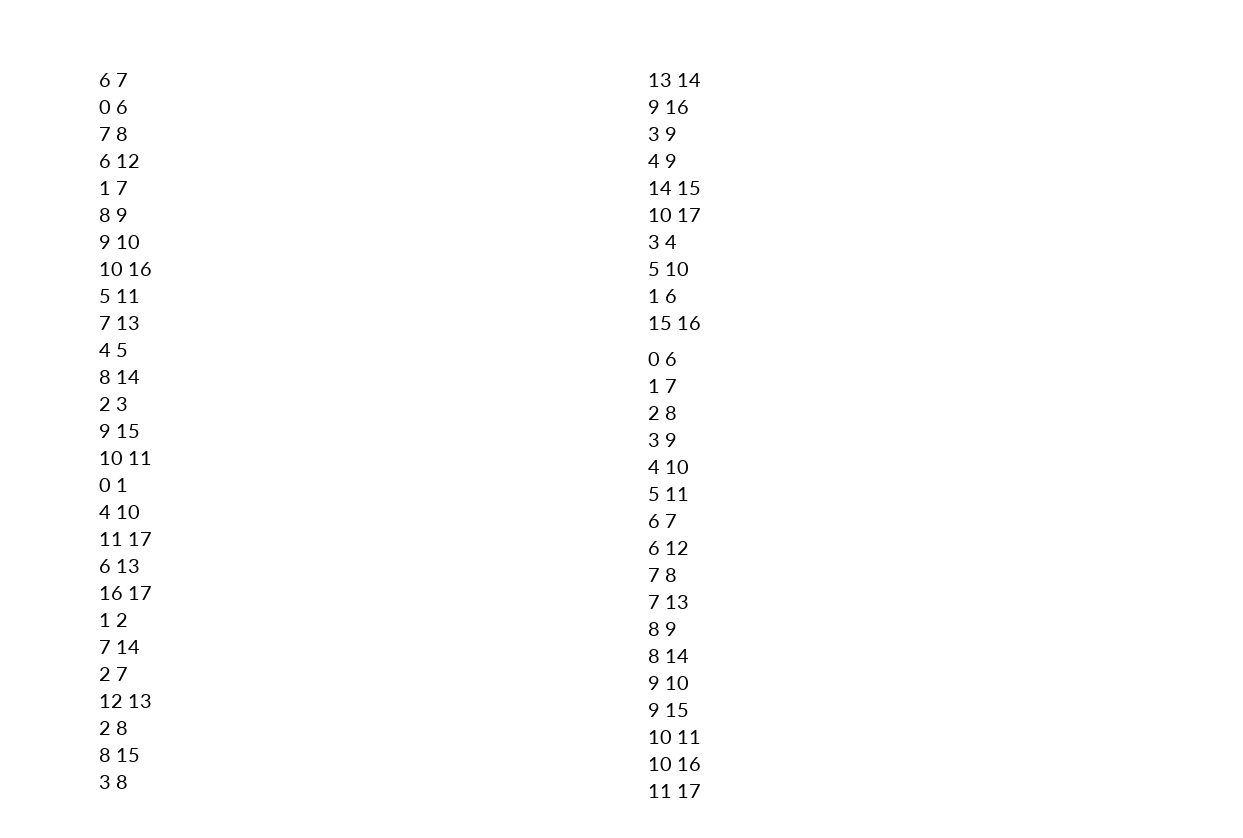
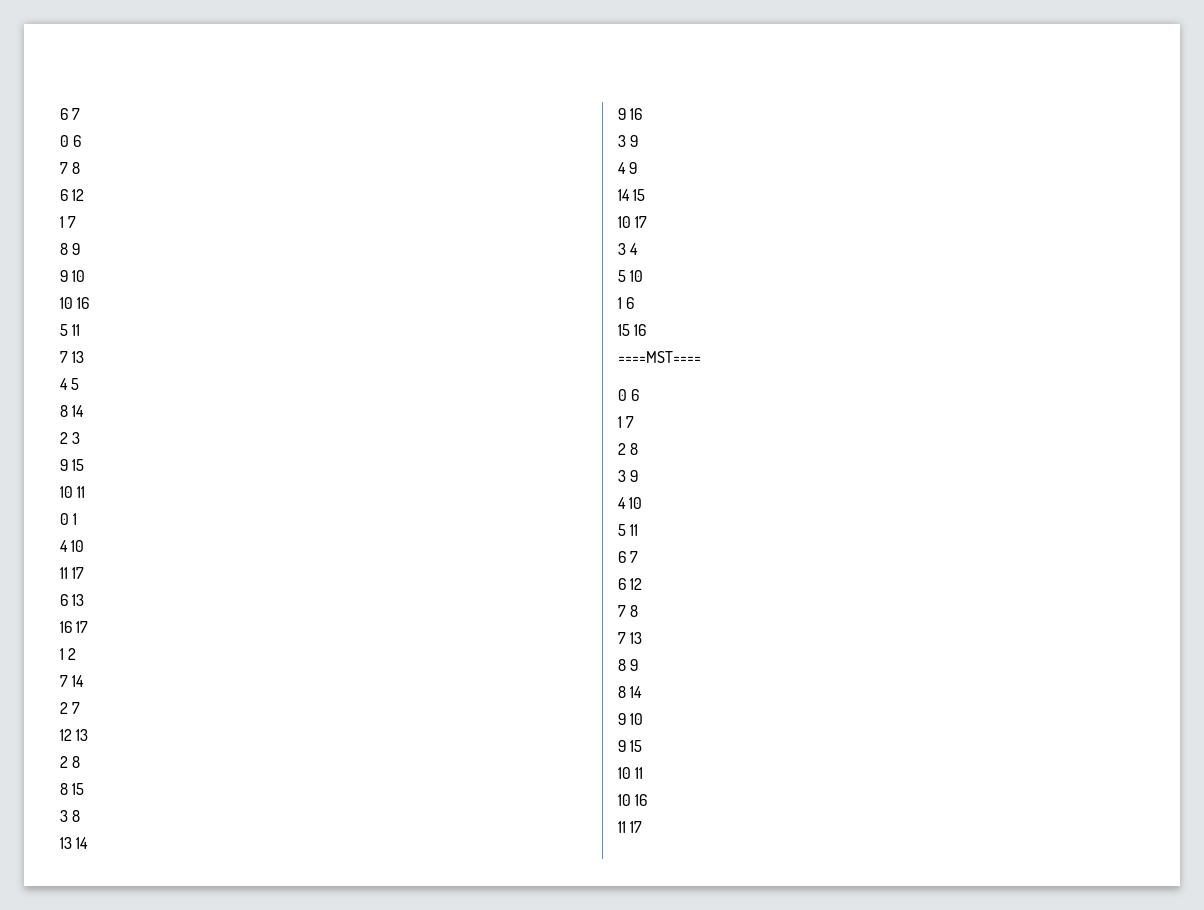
(702, 323) none -> [618,351,701,363] // ====MST====

